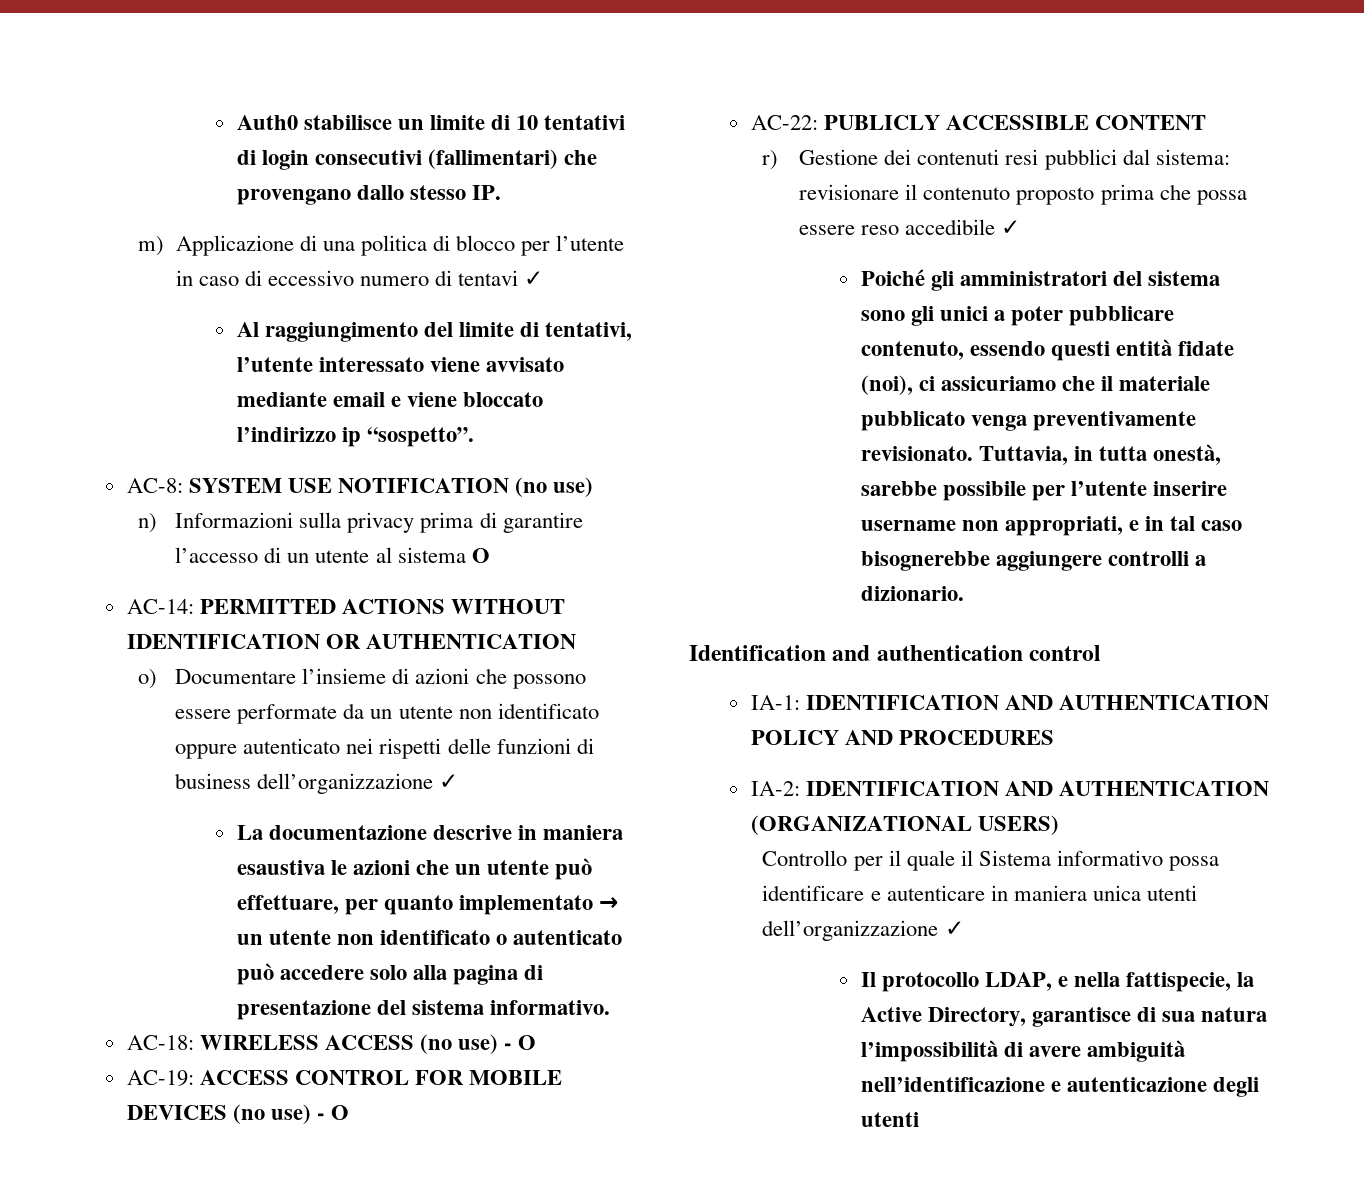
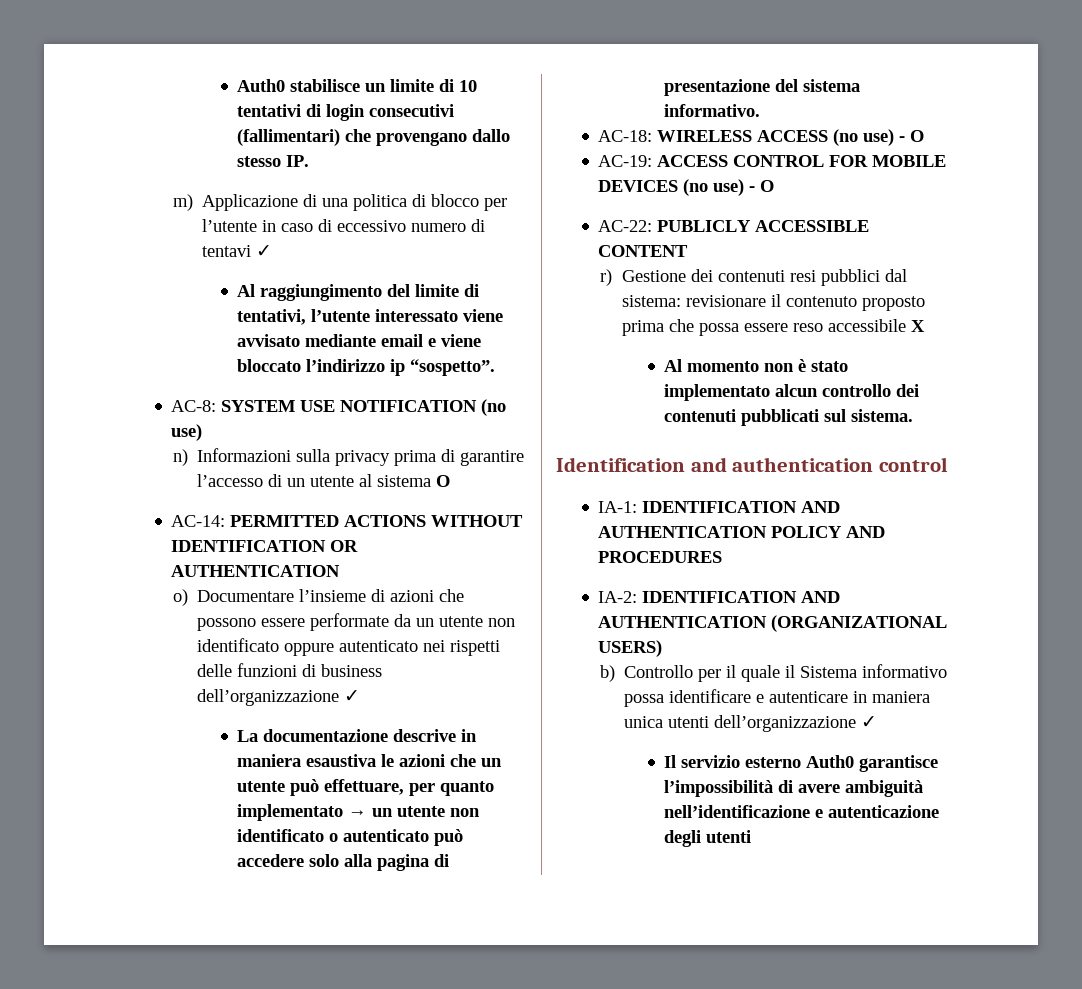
[905,219,1021,235] [860,269,1221,291] [860,306,1175,326] [860,339,1235,361] [860,375,1211,395] [860,411,1196,431] [860,444,1222,465] [860,481,1228,501] [860,516,1243,536] [860,551,1206,571] [860,586,964,601] accedibile ✓ // Poiché gli amministratori del sistema sono gli unici a poter pubblicare contenuto, essendo questi entità fidate (noi), ci assicuriamo che il materiale pubblicato venga preventivamente revisionato. Tuttavia, in tutta onestà, sarebbe possibile per l’utente inserire username non appropriati, e in tal caso bisognerebbe aggiungere controlli a dizionario. -> [827,319,925,332] [664,359,849,372] [664,384,920,401] [664,409,914,426] accessibile X // Al momento non è stato implementato alcun controllo dei contenuti pubblicati sul sistema.
(1059, 825) none -> [599,665,615,682] b)
[881,972,1255,992] [860,1007,1268,1027] protocollo LDAP, e nella fattispecie, la Active Directory, garantisce di sua natura -> [681,755,939,772] servizio esterno Auth0 garantisce

